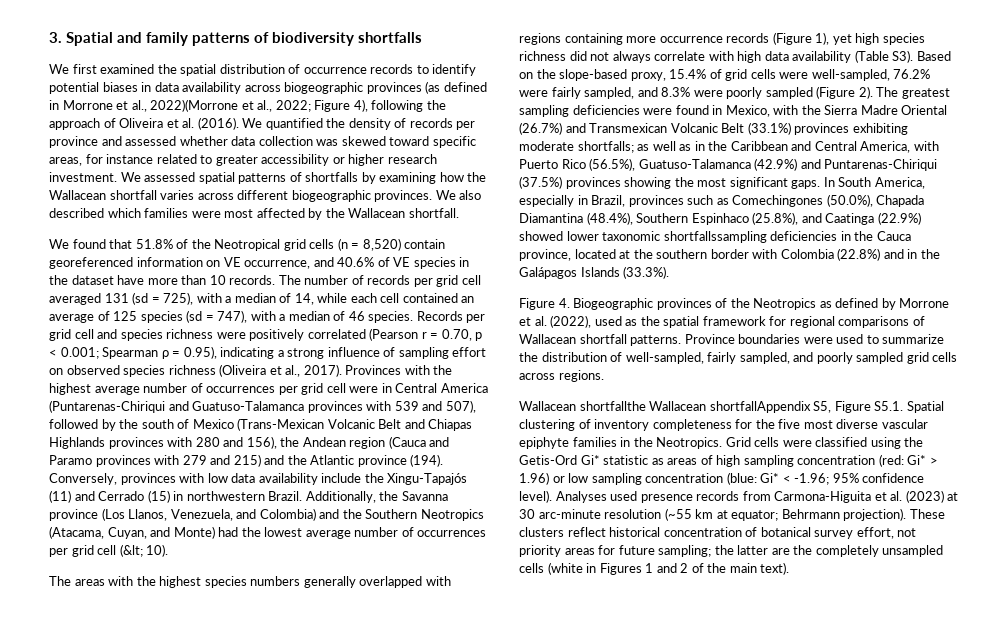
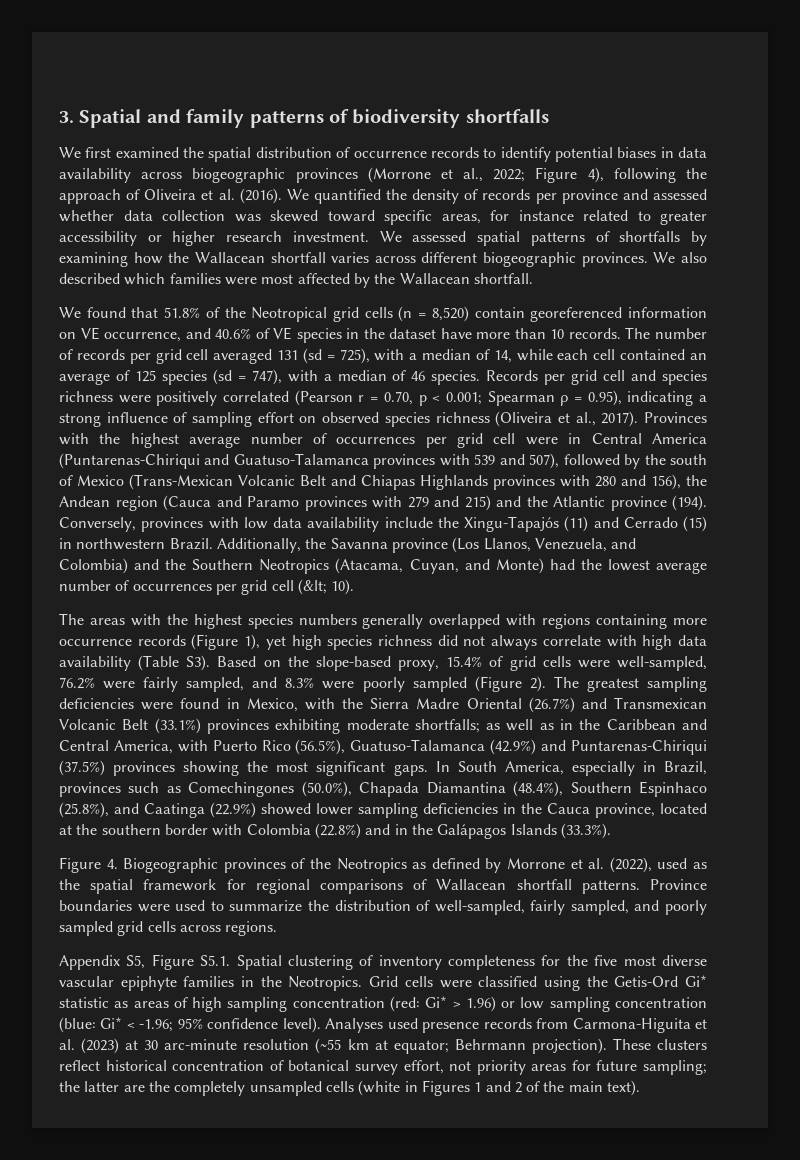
[425,81,487,94] [49,99,239,112] (as defined in Morrone et al., 2022)(Morrone -> [367,167,431,183] (Morrone
[602,231,767,243] taxonomic shortfallssampling -> [358,803,418,818] sampling
[519,401,811,413] Wallacean shortfallthe Wallacean shortfallAppendix -> [59,955,120,970] Appendix

